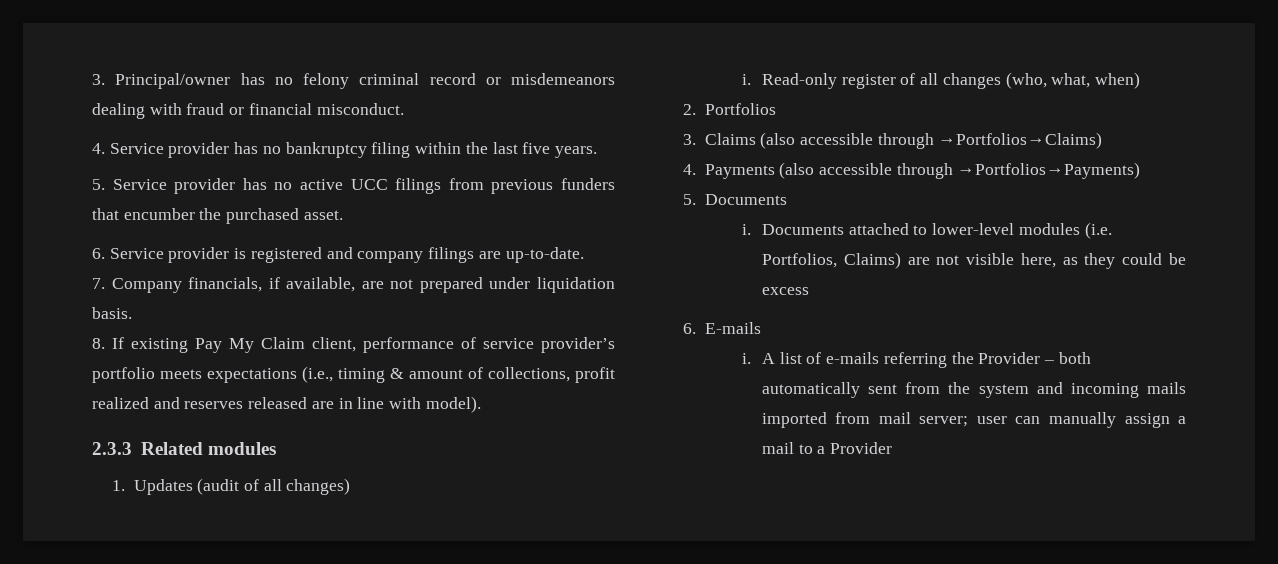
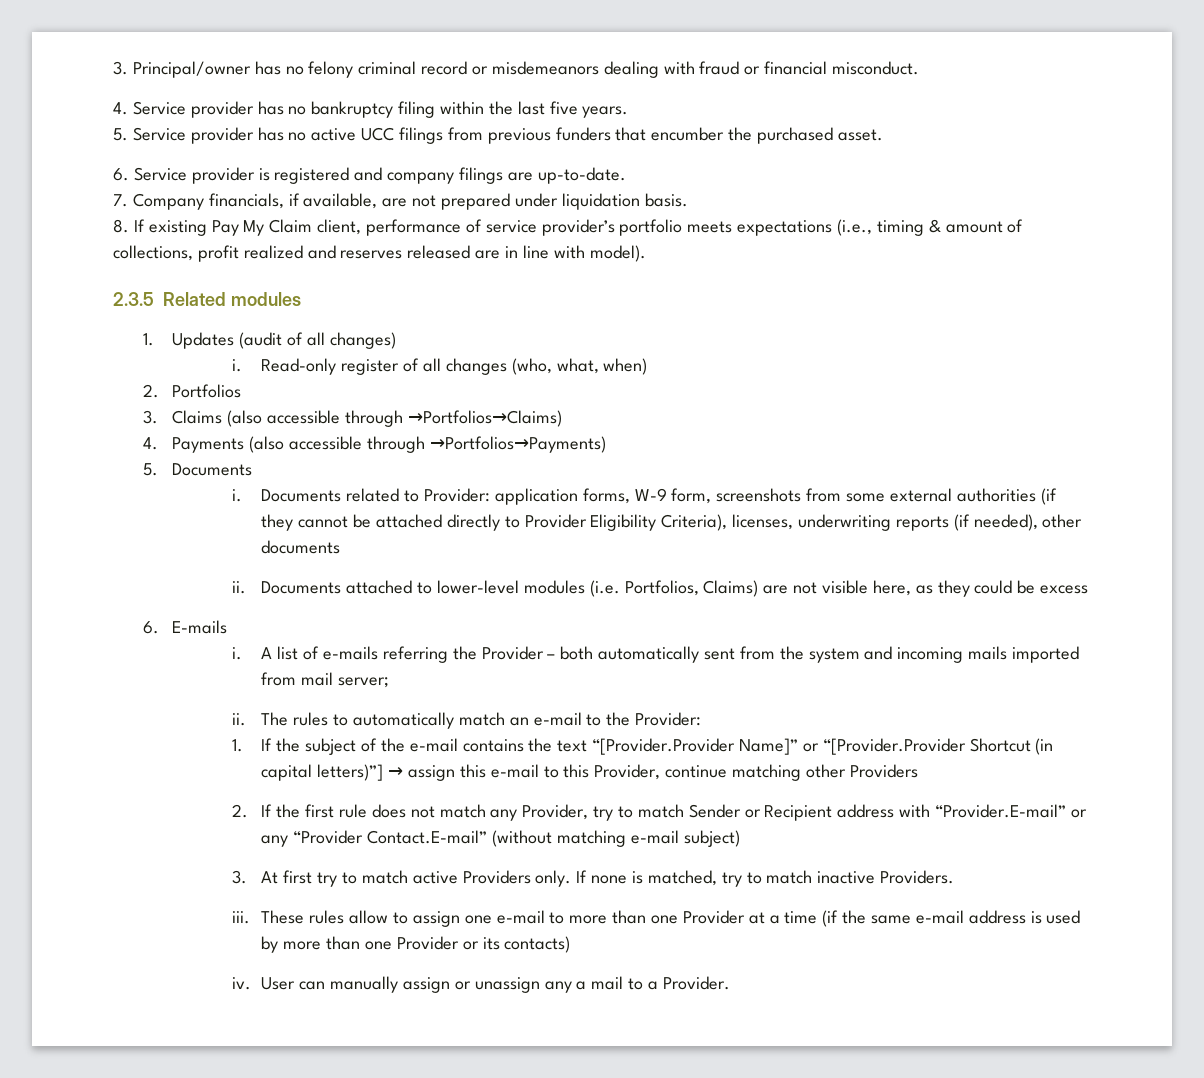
[92,442,132,455] 2.3.3 -> [113,292,154,306] 2.3.5
(844, 229) none -> [346,488,1057,505] [261,514,1083,531] [261,540,341,554] [231,581,342,594] related to Provider: application forms, W-9 form, screenshots from some external authorities (if they cannot be attached directly to Provider Eligibility Criteria), licenses, underwriting reports (if needed), other documents // ii. Documents
[976,412,1170,428] user can manually assign -> [231,712,702,729] [231,738,1054,755] [261,764,918,781] [231,804,1087,821] [261,830,740,847] [231,870,955,887] [231,910,1081,927] [261,936,571,953] [231,976,572,993] // ii. The rules to automatically match an e-mail to the Provider: // 1. If the subject of the e-mail contains the text “[Provider.Provider Name]” or “[Provider.Provider Shortcut (in capital letters)”] → assign this e-mail to this Provider, continue matching other Providers // 2. If the first rule does not match any Provider, try to match Sender or Recipient address with “Provider.E-mail” or any “Provider Contact.E-mail” (without matching e-mail subject) // 3. At first try to match active Providers only. If none is matched, try to match inactive Providers. // iii. These rules allow to assign one e-mail to more than one Provider at a time (if the same e-mail address is used by more than one Provider or its contacts) // iv. User can manually assign or unassign any
[830,442,893,454] Provider -> [662,976,730,990] Provider.

